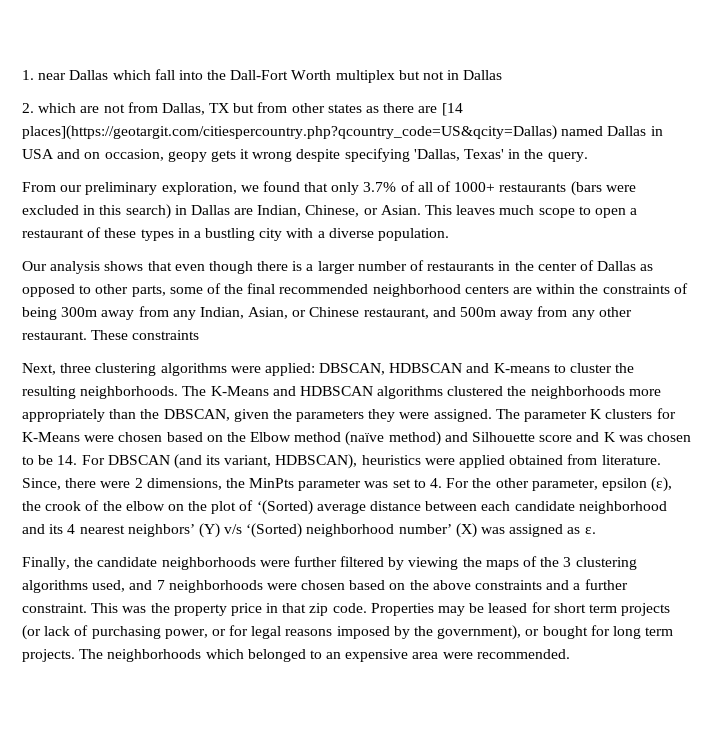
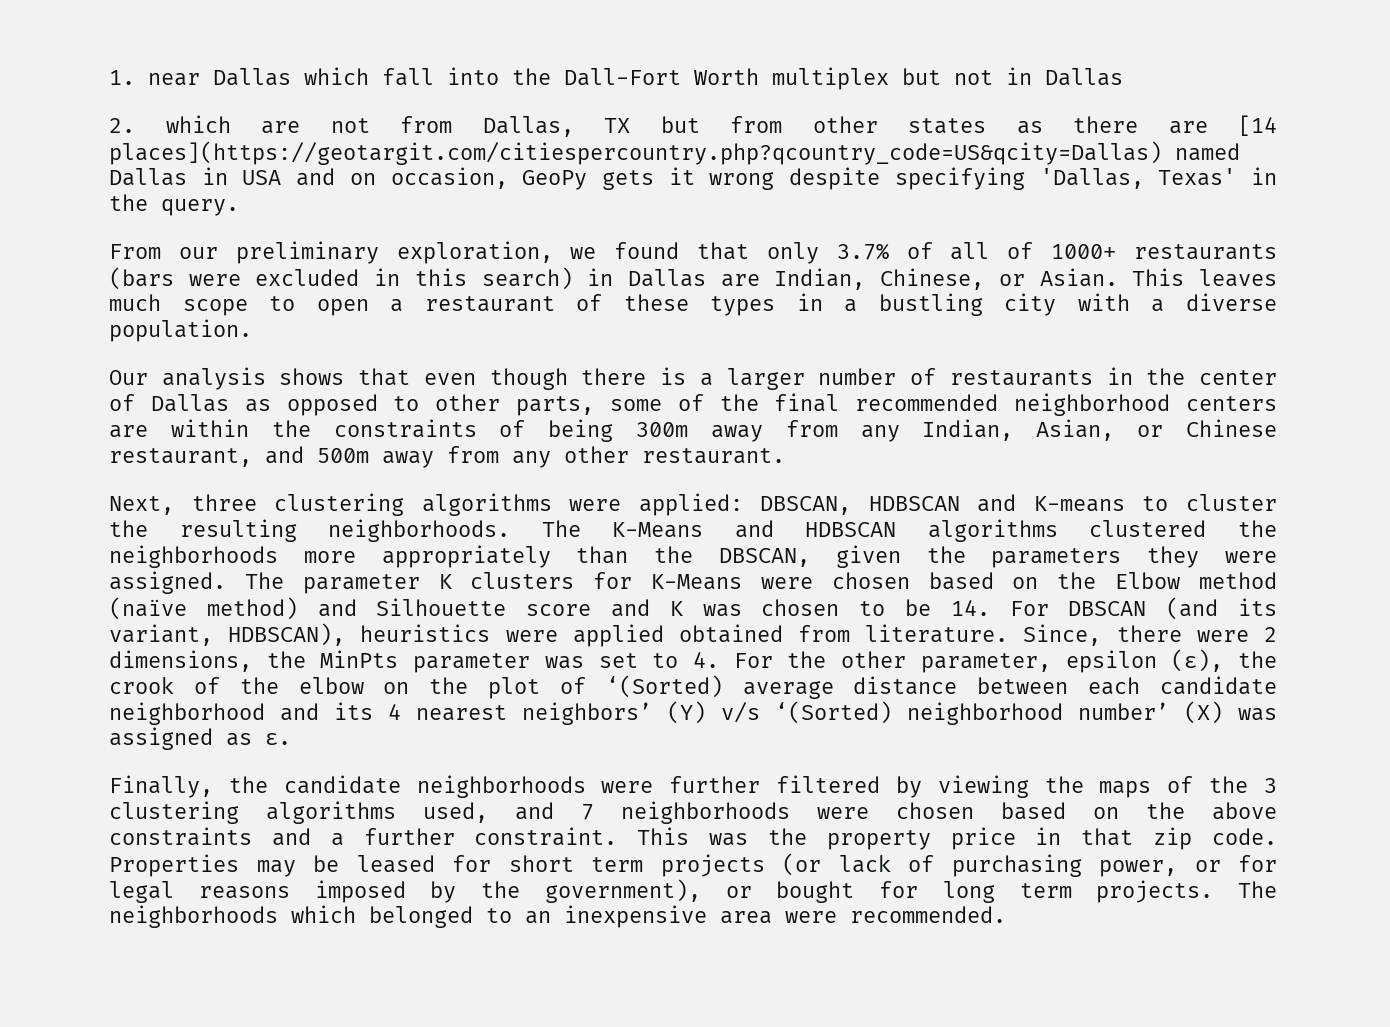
[167,151,207,162] geopy -> [522,170,588,190] GeoPy
[91,330,200,340] These constraints -> (785, 456) none
[345,649,409,662] expensive -> [564,905,707,928] inexpensive

